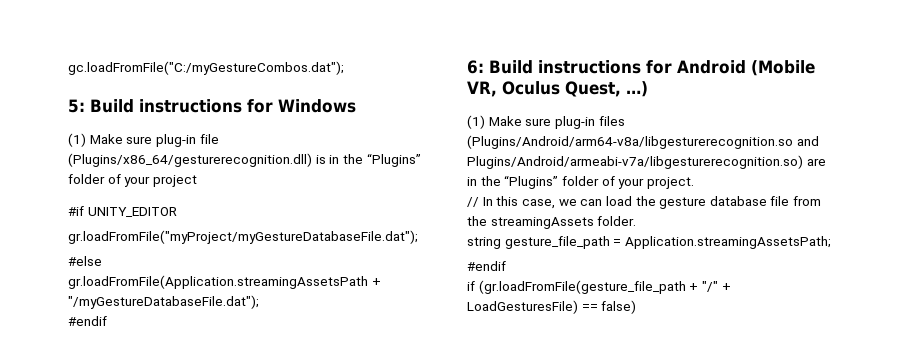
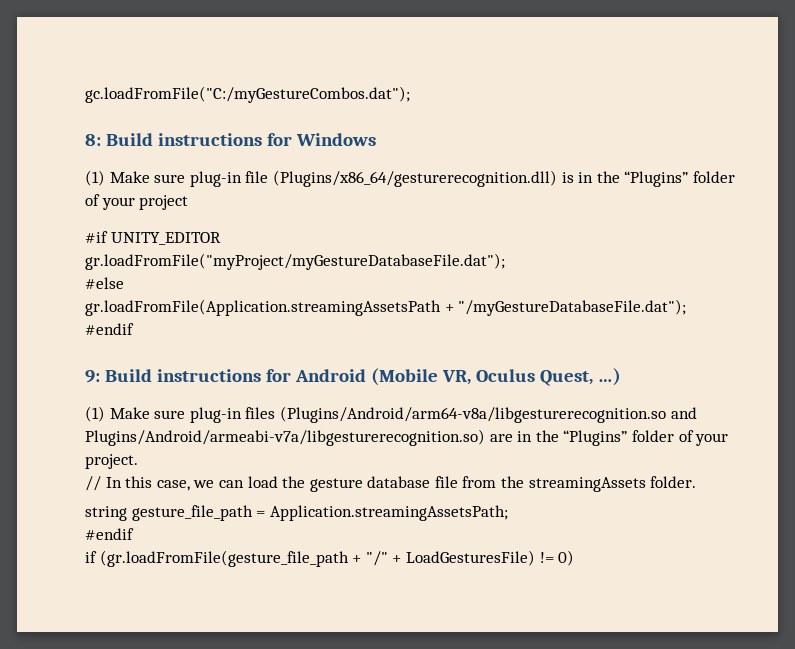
[68,99,85,113] 5: -> [85,134,101,146] 8:
[467,60,484,74] 6: -> [85,370,100,383] 9:
[581,300,637,314] == false) -> [539,550,575,566] != 0)

